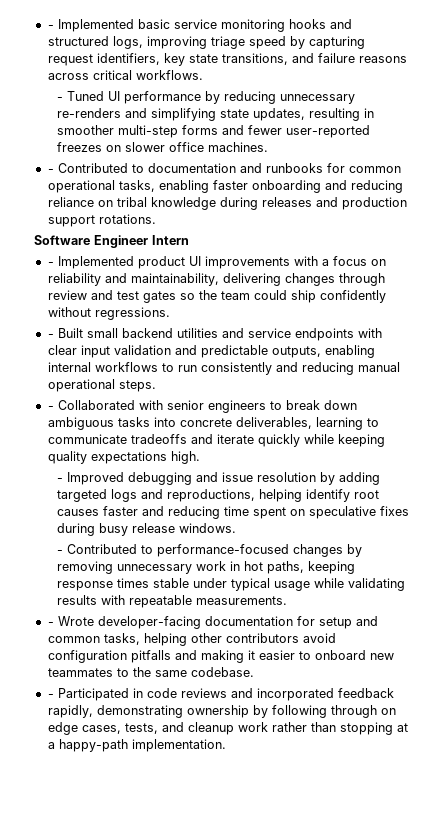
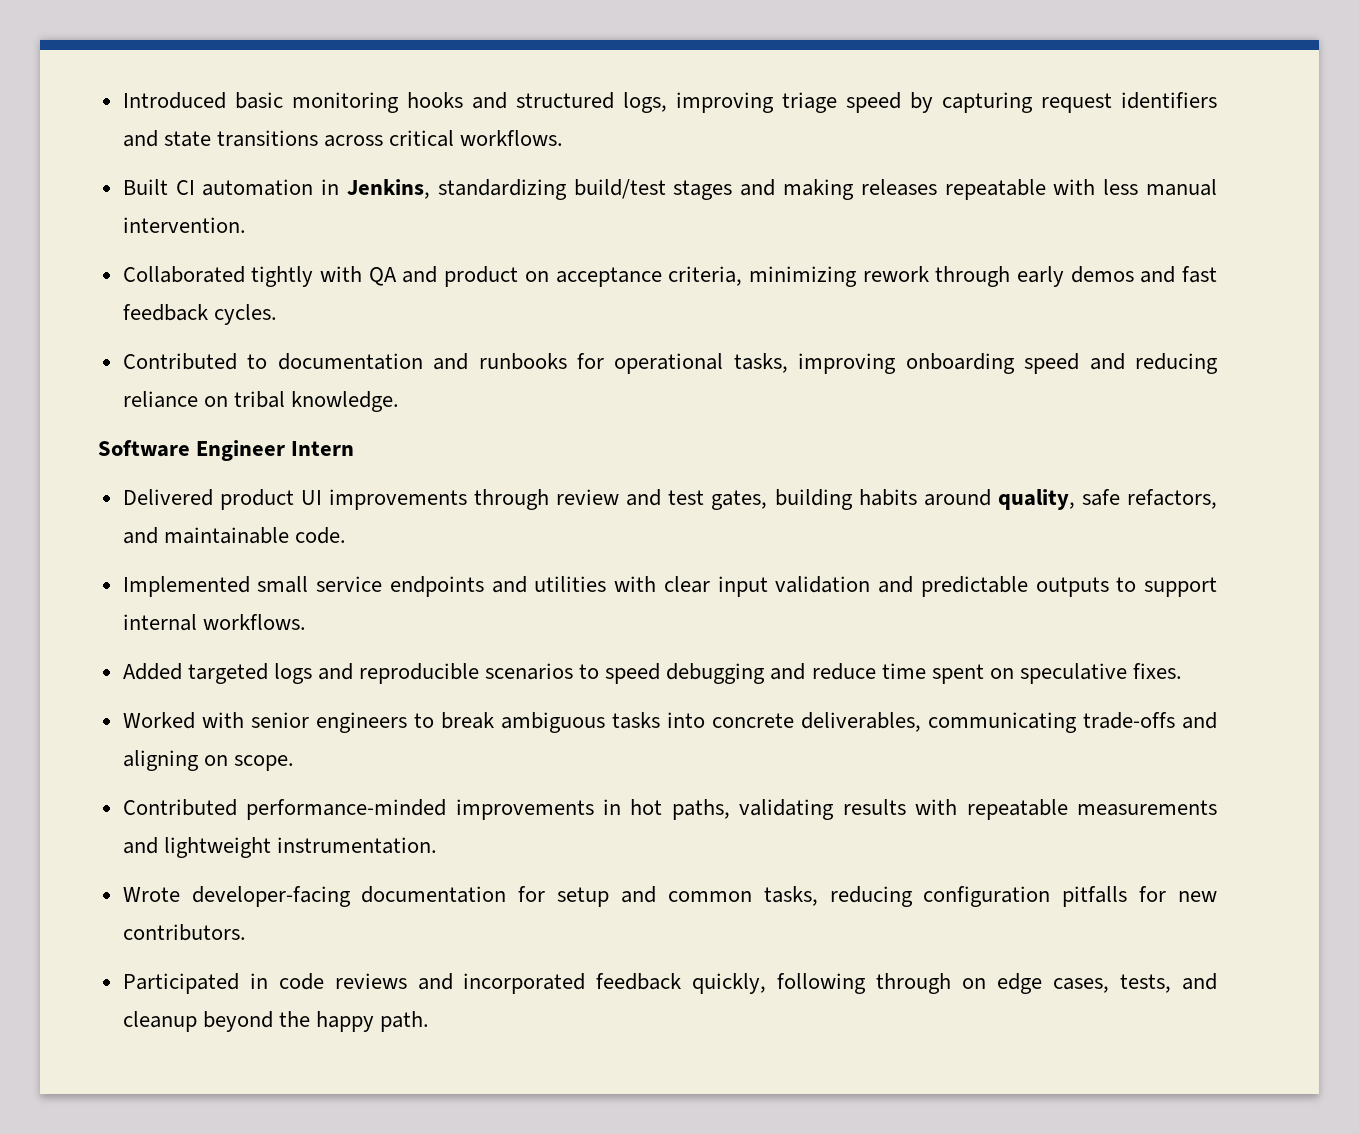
[47,19,217,32] - Implemented basic service -> [122,92,283,109] Introduced basic
[96,53,407,66] [47,70,203,80] [56,91,355,104] [56,108,374,121] [56,125,370,138] [56,142,268,152] [47,169,54,173] identifiers, key state transitions, and failure reasons across critical workflows. // - Tuned UI performance by reducing unnecessary re-renders and simplifying state updates, resulting in smoother multi-step forms and fewer user-reported freezes on slower office machines. // - -> [1120,92,1217,109] [122,130,564,147] [122,179,1218,200] [122,217,246,233] [122,266,1217,287] [122,304,277,325] identifiers and state transitions across critical workflows. // Built CI automation in Jenkins, standardizing build/test stages and making releases repeatable with less manual intervention. // Collaborated tightly with QA and product on acceptance criteria, minimizing rework through early demos and fast feedback cycles. //
[348,166,401,173] common -> (604, 361) none
[158,180,321,193] enabling faster onboarding -> [798,353,1080,374] improving onboarding speed
[150,197,407,210] [47,214,156,227] knowledge during releases and production support rotations. -> [290,391,399,412] knowledge.
[47,256,134,269] - Implemented -> [122,489,213,506] Delivered
[293,256,386,266] [47,273,385,286] [47,290,386,303] [47,307,170,320] [47,328,354,341] with a focus on reliability and maintainability, delivering changes through review and test gates so the team could ship confidently without regressions. // - Built small backend utilities and service endpoints -> [474,489,1217,510] [122,527,346,544] [122,576,607,597] through review and test gates, building habits around quality, safe refactors, and maintainable code. // Implemented small service endpoints and utilities
[271,345,375,358] [47,362,400,375] [47,379,156,392] [47,400,135,410] outputs, enabling internal workflows to run consistently and reducing manual operational steps. // - Collaborated -> [1035,577,1218,597] [122,614,306,631] [122,663,1182,684] [122,712,195,729] outputs to support internal workflows. // Added targeted logs and reproducible scenarios to speed debugging and reduce time spent on speculative fixes. // Worked
[323,400,357,410] down -> (494, 720) none
[315,417,379,430] [47,434,385,447] [47,451,200,464] [56,472,380,485] [56,489,379,502] [56,506,409,519] [56,523,236,536] [56,544,362,557] [56,561,355,574] [56,578,405,591] [56,595,287,608] [47,622,54,626] learning to communicate tradeoffs and iterate quickly while keeping quality expectations high. // - Improved debugging and issue resolution by adding targeted logs and reproductions, helping identify root causes faster and reducing time spent on speculative fixes during busy release windows. // - Contributed to performance-focused changes by removing unnecessary work in hot paths, keeping response times stable under typical usage while validating results with repeatable measurements. // - -> [927,712,1218,733] [122,750,294,771] [122,799,1217,820] [122,837,437,858] communicating trade-offs and aligning on scope. // Contributed performance-minded improvements in hot paths, validating results with repeatable measurements and lightweight instrumentation. //
[143,633,336,646] [47,650,394,663] [47,667,254,677] [47,694,54,698] helping other contributors avoid configuration pitfalls and making it easier to onboard new teammates to the same codebase. // - -> [829,886,1217,907] [122,924,246,941] reducing configuration pitfalls for new contributors. //
[47,705,268,718] rapidly, demonstrating ownership by -> [692,973,767,994] quickly,
[237,722,408,735] [47,739,226,752] work rather than stopping at a happy-path implementation. -> [202,1011,430,1032] beyond the happy path.

